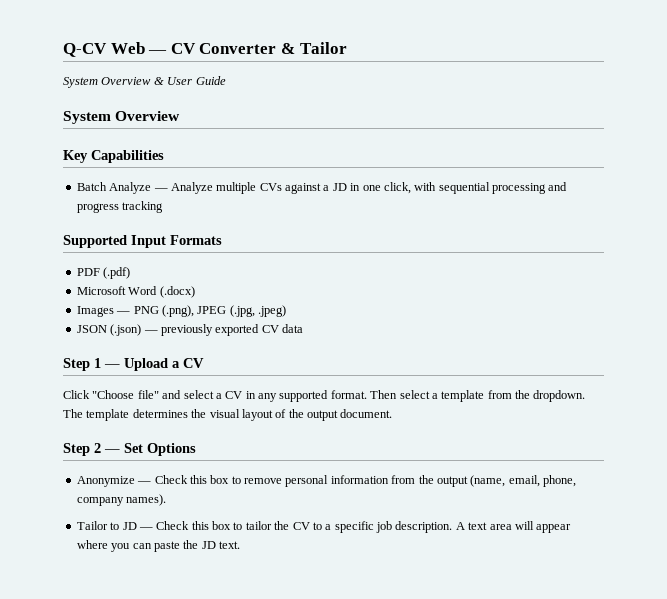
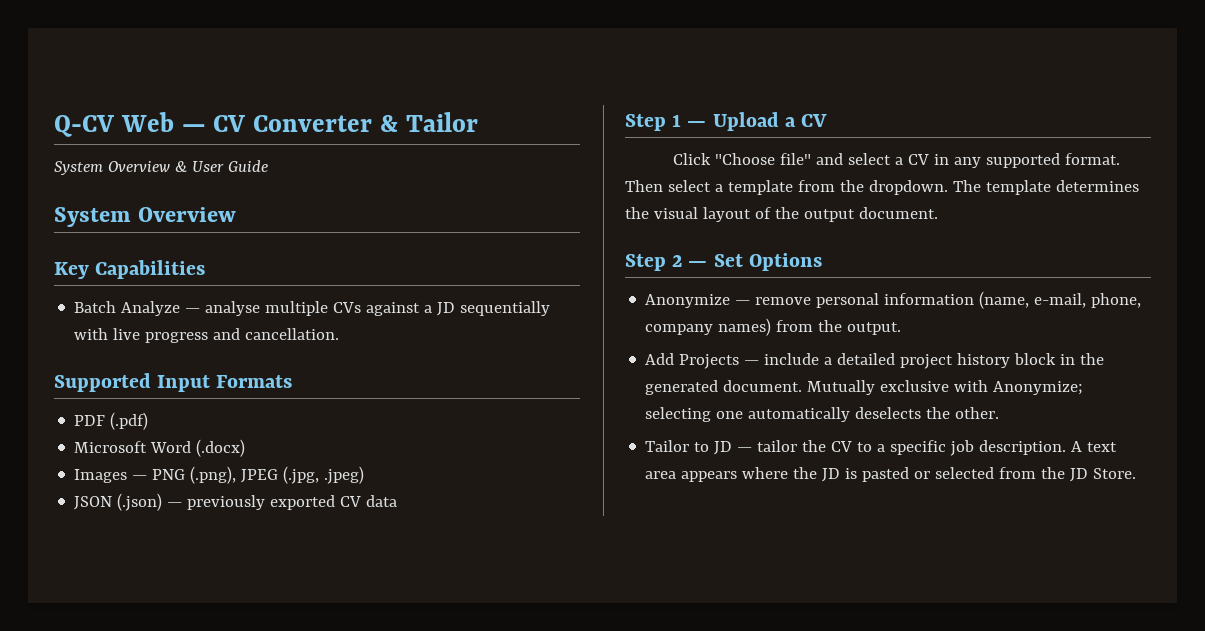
[170,182,213,194] Analyze -> [205,301,261,316] analyse
[350,182,568,194] [76,201,164,213] in one click, with sequential processing and progress tracking -> [460,301,551,316] [74,328,340,343] sequentially with live progress and cancellation.
[154,475,576,487] [76,494,167,506] Check this box to remove personal information from the output (name, email, phone, company names). -> [755,291,1142,309] [645,318,902,336] [645,353,1105,369] [645,380,1084,395] [645,407,1000,422] remove personal information (name, e-mail, phone, company names) from the output. // Add Projects — include a detailed project history block in the generated document. Mutually exclusive with Anonymize; selecting one automatically deselects the other.
[156,521,243,530] Check this box to -> (753, 449) none
[514,521,572,533] [76,540,240,552] will appear where you can paste the JD text. -> [681,467,1137,482] appears where the JD is pasted or selected from the JD Store.

